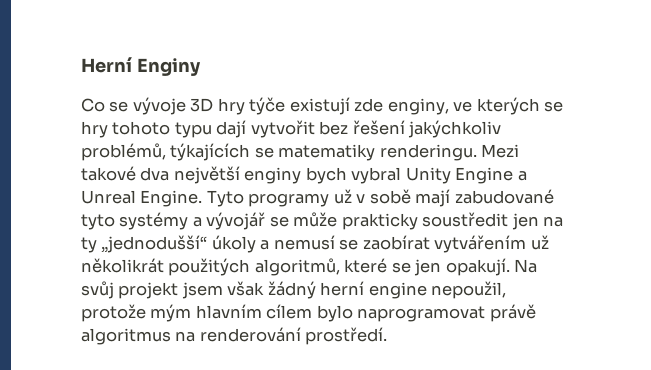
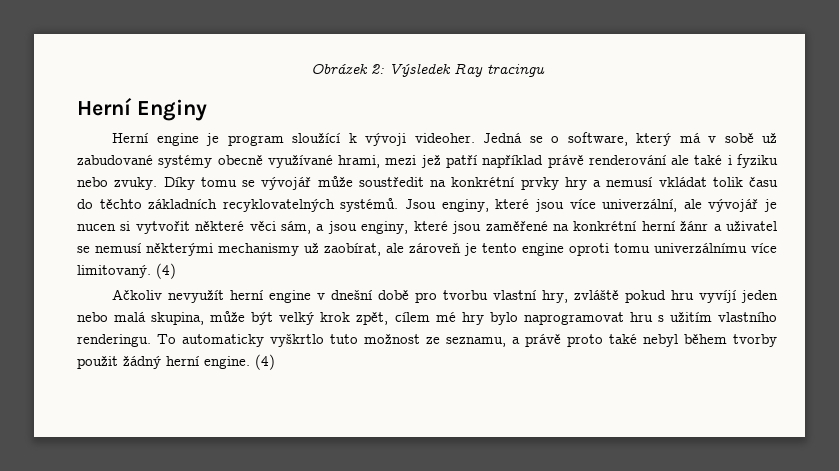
[81,57,201,76] [81,97,564,115] [81,120,502,138] [81,143,520,161] [81,166,527,184] [81,189,554,207] [81,212,564,230] [81,235,549,253] [81,258,538,276] [81,281,507,299] [81,304,536,322] [81,327,388,345] Herní Enginy // Co se vývoje 3D hry týče existují zde enginy, ve kterých se hry tohoto typu dají vytvořit bez řešení jakýchkoliv problémů, týkajících se matematiky renderingu. Mezi takové dva největší enginy bych vybral Unity Engine a Unreal Engine. Tyto programy už v sobě mají zabudované tyto systémy a vývojář se může prakticky soustředit jen na ty „jednodušší“ úkoly a nemusí se zaobírat vytvářením už několikrát použitých algoritmů, které se jen opakují. Na svůj projekt jsem však žádný herní engine nepoužil, protože mým hlavním cílem bylo naprogramovat právě algoritmus na renderování prostředí. -> [310,63,545,77] [77,98,207,121] [112,132,777,146] [77,154,779,168] [77,176,778,190] [77,198,778,212] [77,221,777,234] [77,243,777,256] [77,263,176,279] [112,289,779,303] [77,311,777,325] [77,334,777,347] [77,354,275,370] Obrázek 2: Výsledek Ray tracingu // Herní Enginy // Herní engine je program sloužící k vývoji videoher. Jedná se o software, který má v sobě už zabudované systémy obecně využívané hrami, mezi jež patří například právě renderování ale také i fyziku nebo zvuky. Díky tomu se vývojář může soustředit na konkrétní prvky hry a nemusí vkládat tolik času do těchto základních recyklovatelných systémů. Jsou enginy, které jsou více univerzální, ale vývojář je nucen si vytvořit některé věci sám, a jsou enginy, které jsou zaměřené na konkrétní herní žánr a uživatel se nemusí některými mechanismy už zaobírat, ale zároveň je tento engine oproti tomu univerzálnímu více limitovaný. (4) // Ačkoliv nevyužít herní engine v dnešní době pro tvorbu vlastní hry, zvláště pokud hru vyvíjí jeden nebo malá skupina, může být velký krok zpět, cílem mé hry bylo naprogramovat hru s užitím vlastního renderingu. To automaticky vyškrtlo tuto možnost ze seznamu, a právě proto také nebyl během tvorby použit žádný herní engine. (4)

